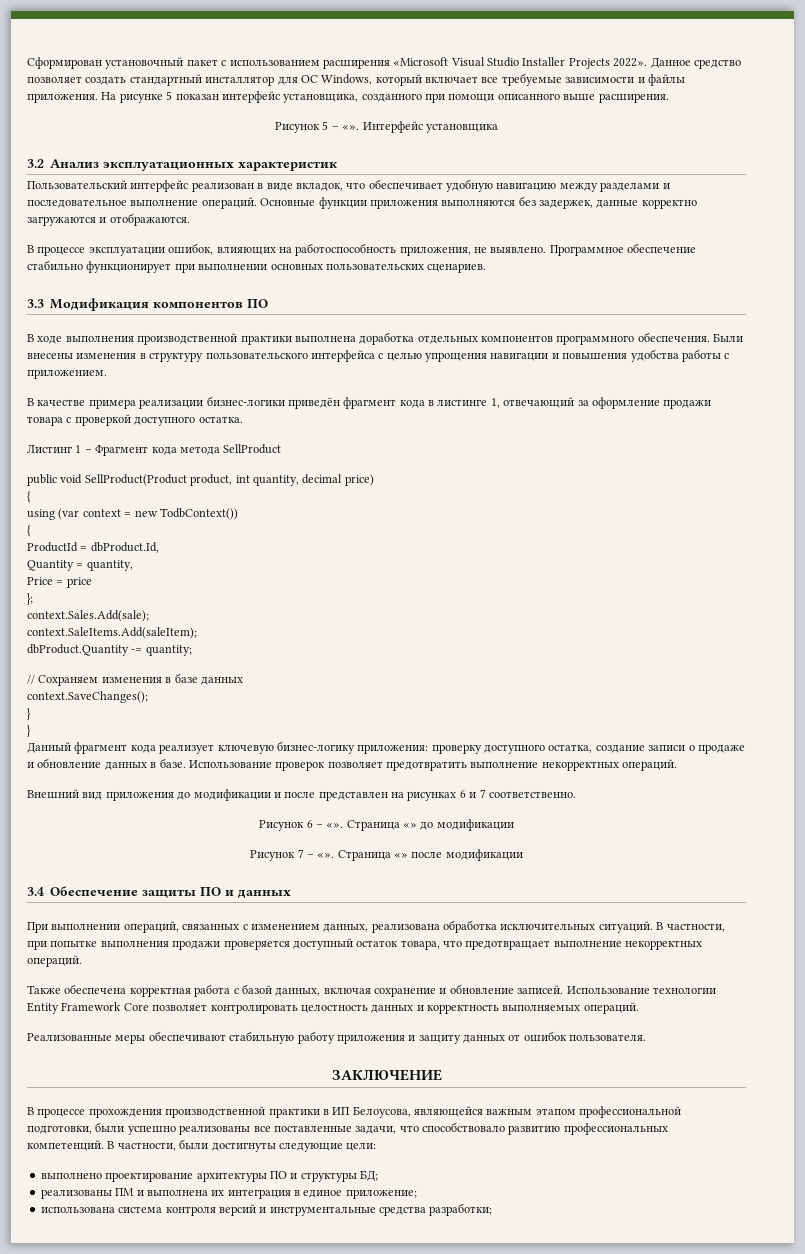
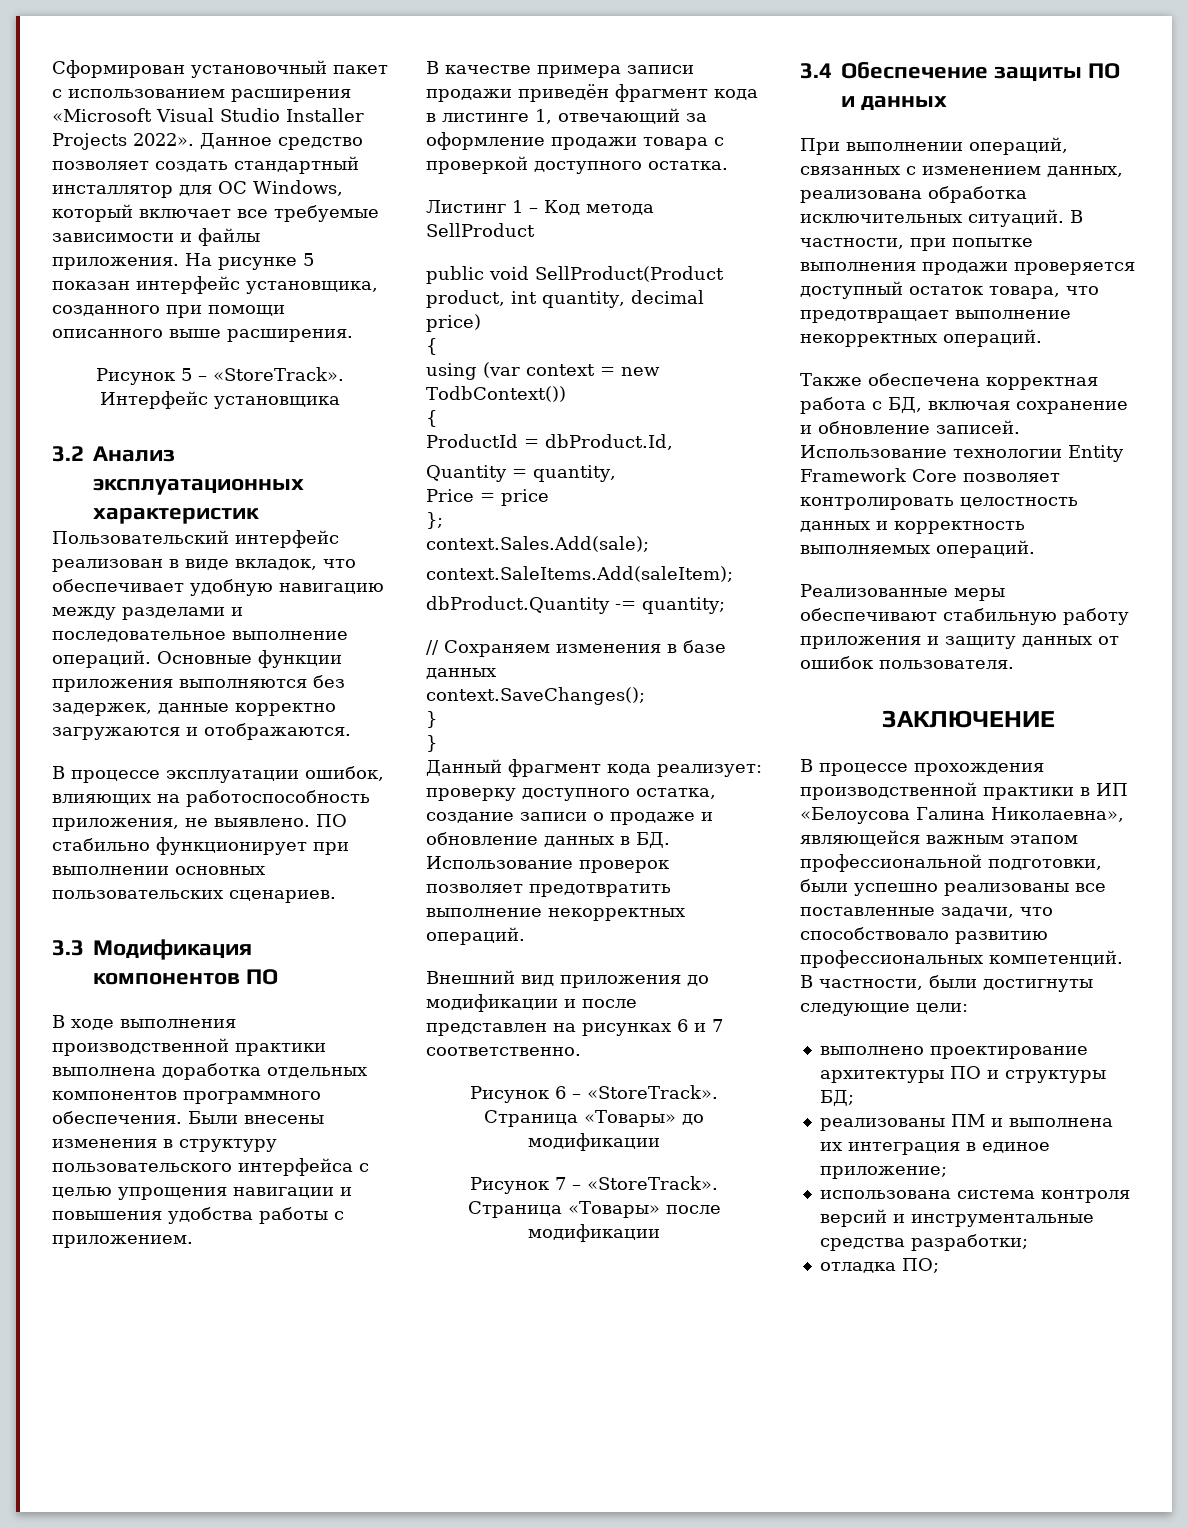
[342,124,360,130] «». -> [213,367,344,381] «StoreTrack».
[549,243,697,256] Программное обеспечение -> [316,814,347,827] ПО
[139,396,285,409] реализации бизнес-логики -> [627,65,694,74] [426,89,512,102] записи продажи
[95,445,177,456] Фрагмент кода -> [544,200,580,215] Код
[159,741,429,754] реализует ключевую бизнес-логику приложения: -> [657,764,762,777] реализует:
[159,758,186,768] базе. -> [636,832,670,848] БД.
[326,820,418,831] «». Страница «» -> [587,1085,718,1099] [484,1110,676,1127] «StoreTrack». Страница «Товары»
[317,850,409,861] «». Страница «» -> [587,1176,718,1190] [467,1201,660,1218] «StoreTrack». Страница «Товары»
[241,984,321,996] базой данных, -> [888,397,922,413] БД,
[352,1106,411,1118] Белоусова, -> [800,807,1124,824] «Белоусова Галина Николаевна»,
(493, 1209) none -> [819,1258,939,1273] // отладка ПО;

